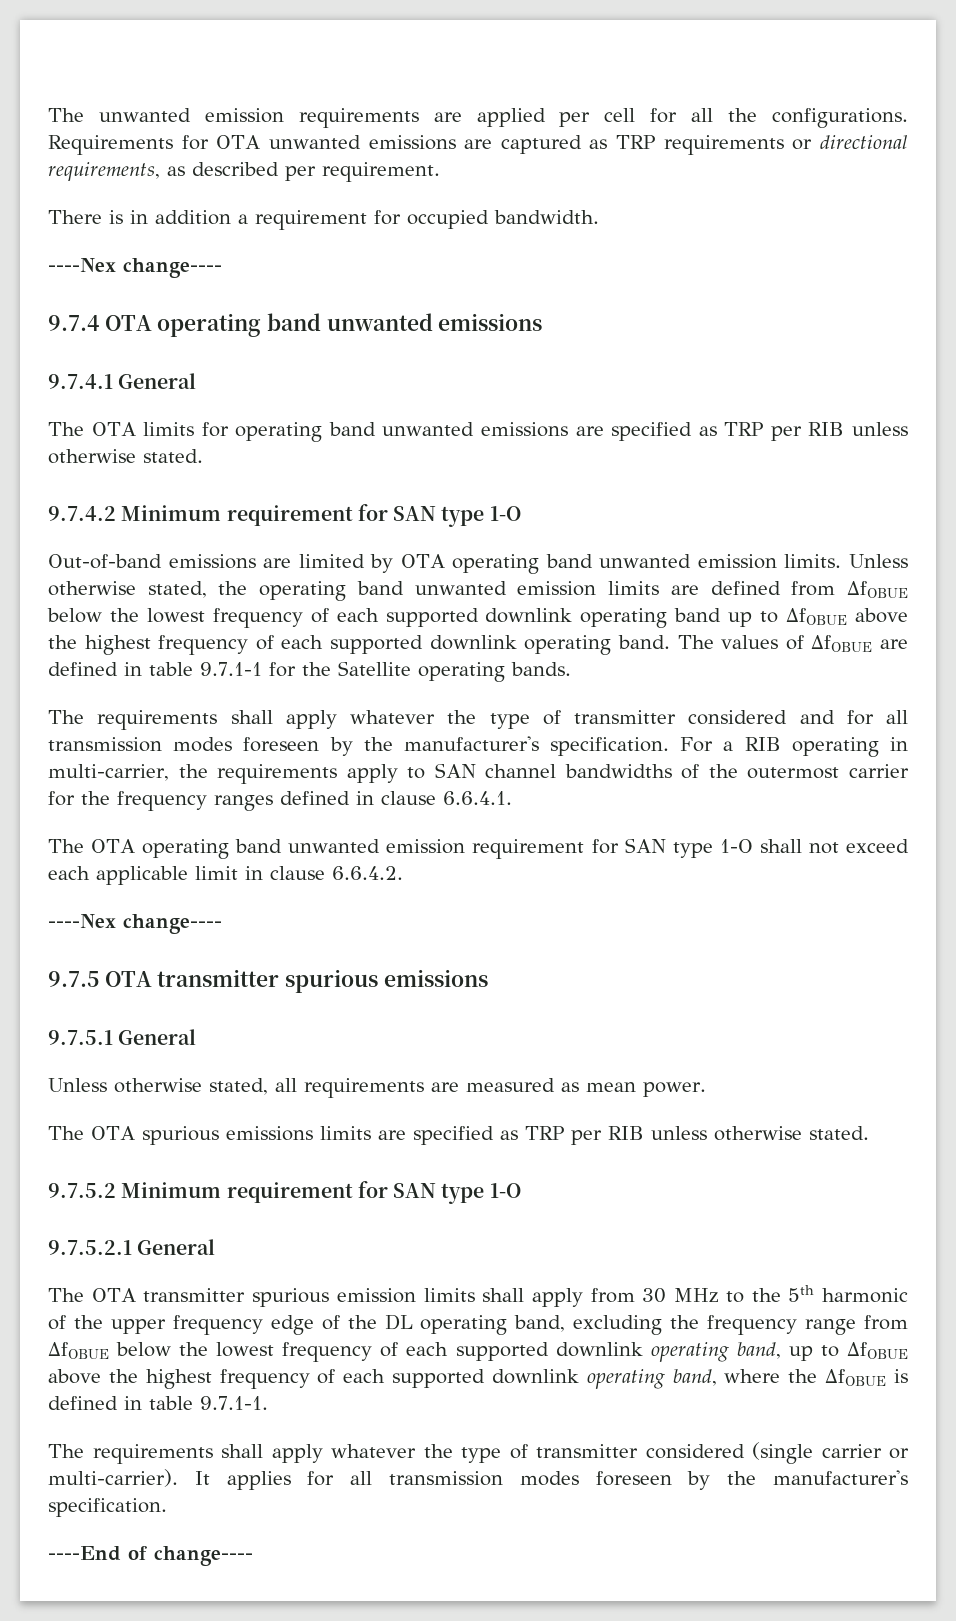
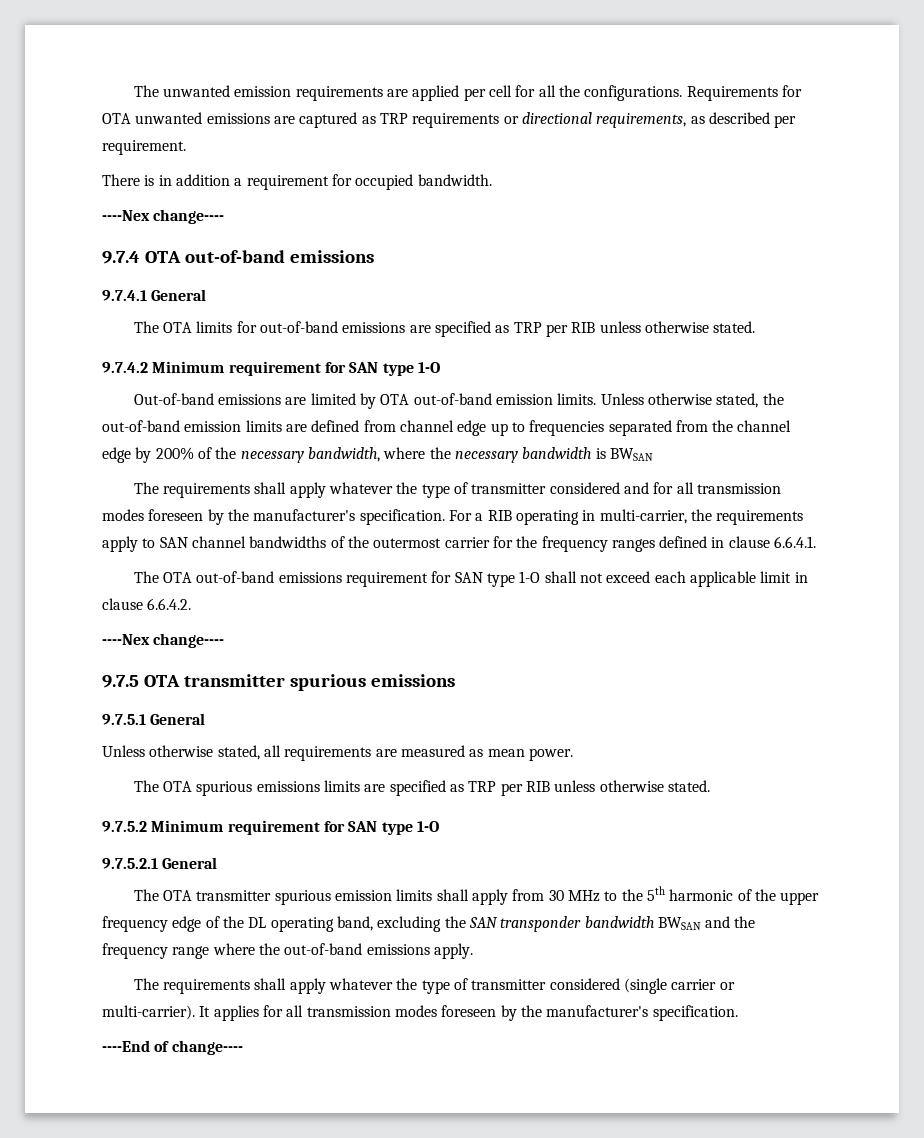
[157,313,433,337] operating band unwanted -> [184,250,285,263] out-of-band
[235,422,475,442] operating band unwanted -> [260,321,339,333] out-of-band
[452,554,692,574] operating band unwanted -> [413,393,492,405] out-of-band
[259,581,507,601] operating band unwanted -> [102,420,180,432] out-of-band
[847,581,909,598] [47,608,908,628] [48,635,909,655] [48,661,571,682] ΔfOBUE below the lowest frequency of each supported downlink operating band up to ΔfOBUE above the highest frequency of each supported downlink operating band. The values of ΔfOBUE are defined in table 9.7.1-1 for the Satellite operating bands. -> [399,420,792,436] [102,447,653,463] channel edge up to frequencies separated from the channel edge by 200% of the necessary bandwidth, where the necessary bandwidth is BWSAN
[142,839,466,859] operating band unwanted emission -> [196,571,342,583] out-of-band emissions
[707,1315,909,1335] [48,1342,909,1362] [48,1369,908,1389] [48,1396,268,1410] frequency range from ΔfOBUE below the lowest frequency of each supported downlink operating band, up to ΔfOBUE above the highest frequency of each supported downlink operating band, where the ΔfOBUE is defined in table 9.7.1-1. -> [468,916,756,932] [102,943,473,959] SAN transponder bandwidth BWSAN and the frequency range where the out-of-band emissions apply.

